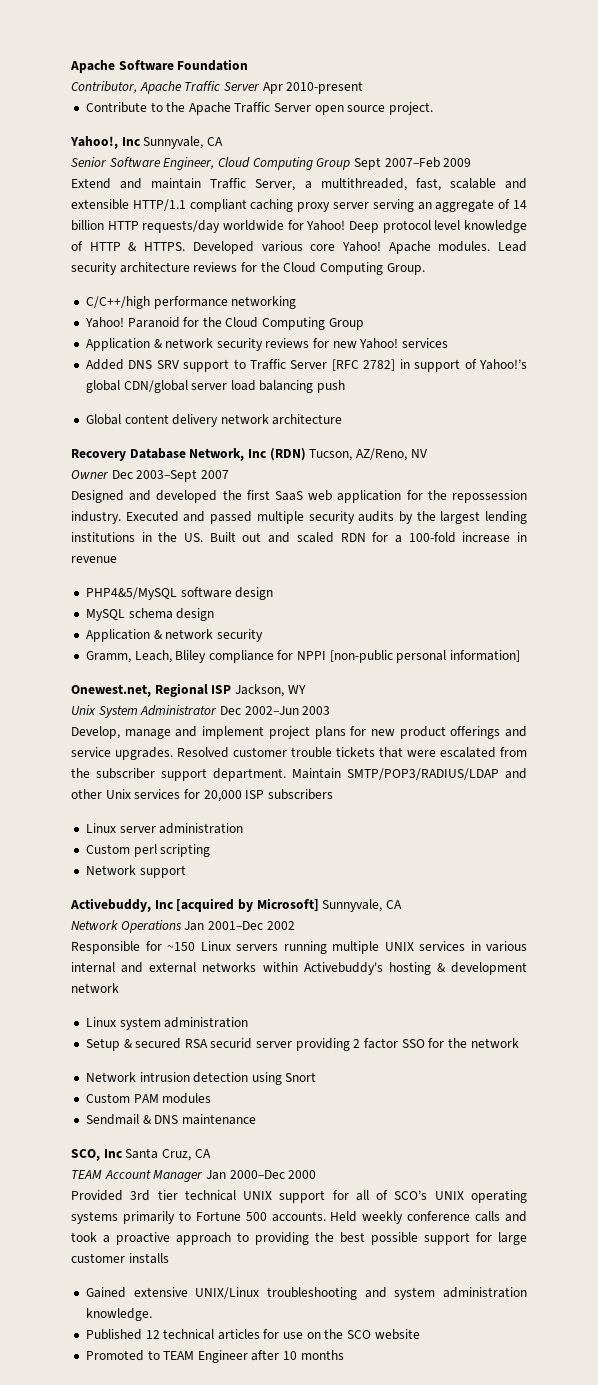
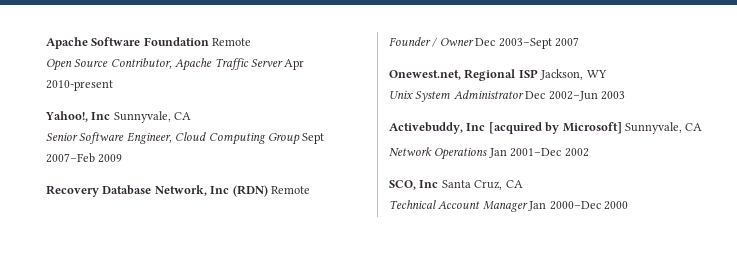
(249, 65) // -> [212,38,252,46] [46,59,109,71] Remote // Open Source
[85,102,434,115] // Contribute to the Apache Traffic Server open source project. -> (113, 85) none
[71,178,527,191] [71,199,527,212] [71,220,527,233] [71,241,527,254] [71,262,425,275] [85,296,297,309] [84,317,364,330] [85,338,449,351] [85,359,527,372] [85,380,346,393] [85,414,343,427] // Extend and maintain Traffic Server, a multithreaded, fast, scalable and extensible HTTP/1.1 compliant caching proxy server serving an aggregate of 14 billion HTTP requests/day worldwide for Yahoo! Deep protocol level knowledge of HTTP & HTTPS. Developed various core Yahoo! Apache modules. Lead security architecture reviews for the Cloud Computing Group. // C/C++/high performance networking // Yahoo! Paranoid for the Cloud Computing Group // Application & network security reviews for new Yahoo! services // Added DNS SRV support to Traffic Server [RFC 2782] in support of Yahoo!’s global CDN/global server load balancing push // Global content delivery network architecture -> (123, 158) none
[309,448,427,461] Tucson, AZ/Reno, NV // -> [270,186,310,194] [389,37,439,47] Remote // Founder /
[71,490,527,503] [71,511,527,524] [71,532,527,543] [71,556,117,563] [85,587,274,600] [85,608,215,621] [85,629,263,642] [85,650,521,663] // Designed and developed the first SaaS web application for the repossession industry. Executed and passed multiple security audits by the largest lending institutions in the US. Built out and scaled RDN for a 100-fold increase in revenue // PHP4&5/MySQL software design // MySQL schema design // Application & network security // Gramm, Leach, Bliley compliance for NPPI [non-public personal information] -> (579, 42) none
[71,726,527,739] [71,747,527,760] [71,768,527,781] [71,789,333,802] [85,823,244,834] [85,844,211,857] [85,865,186,878] // Develop, manage and implement project plans for new product offerings and service upgrades. Resolved customer trouble tickets that were escalated from the subscriber support department. Maintain SMTP/POP3/RADIUS/LDAP and other Unix services for 20,000 ISP subscribers // Linux server administration // Custom perl scripting // Network support -> (625, 95) none
[71,941,527,954] [71,962,527,975] [71,983,119,993] [85,1017,249,1030] [85,1038,519,1051] [85,1072,317,1085] [85,1093,212,1104] [85,1114,256,1125] // Responsible for ~150 Linux servers running multiple UNIX services in various internal and external networks within Activebuddy's hosting & development network // Linux system administration // Setup & secured RSA securid server providing 2 factor SSO for the network // Network intrusion detection using Snort // Custom PAM modules // Sendmail & DNS maintenance -> (589, 152) none
[71,1170,102,1179] TEAM -> [389,200,436,209] Technical
[71,1190,527,1203] [71,1211,527,1224] [71,1232,527,1245] [71,1253,169,1264] [85,1287,527,1300] [85,1308,152,1321] [85,1329,420,1340] [85,1350,344,1363] // Provided 3rd tier technical UNIX support for all of SCO’s UNIX operating systems primarily to Fortune 500 accounts. Held weekly conference calls and took a proactive approach to providing the best possible support for large customer installs // Gained extensive UNIX/Linux troubleshooting and system administration knowledge. // Published 12 technical articles for use on the SCO website // Promoted to TEAM Engineer after 10 months -> (628, 205) none

